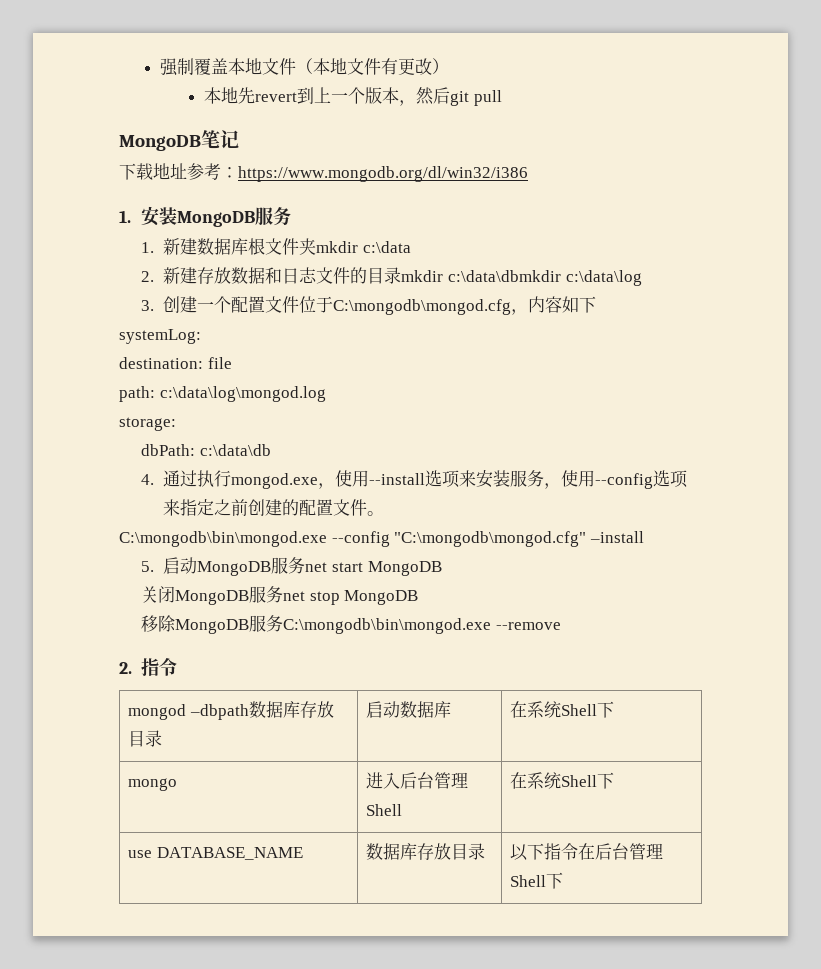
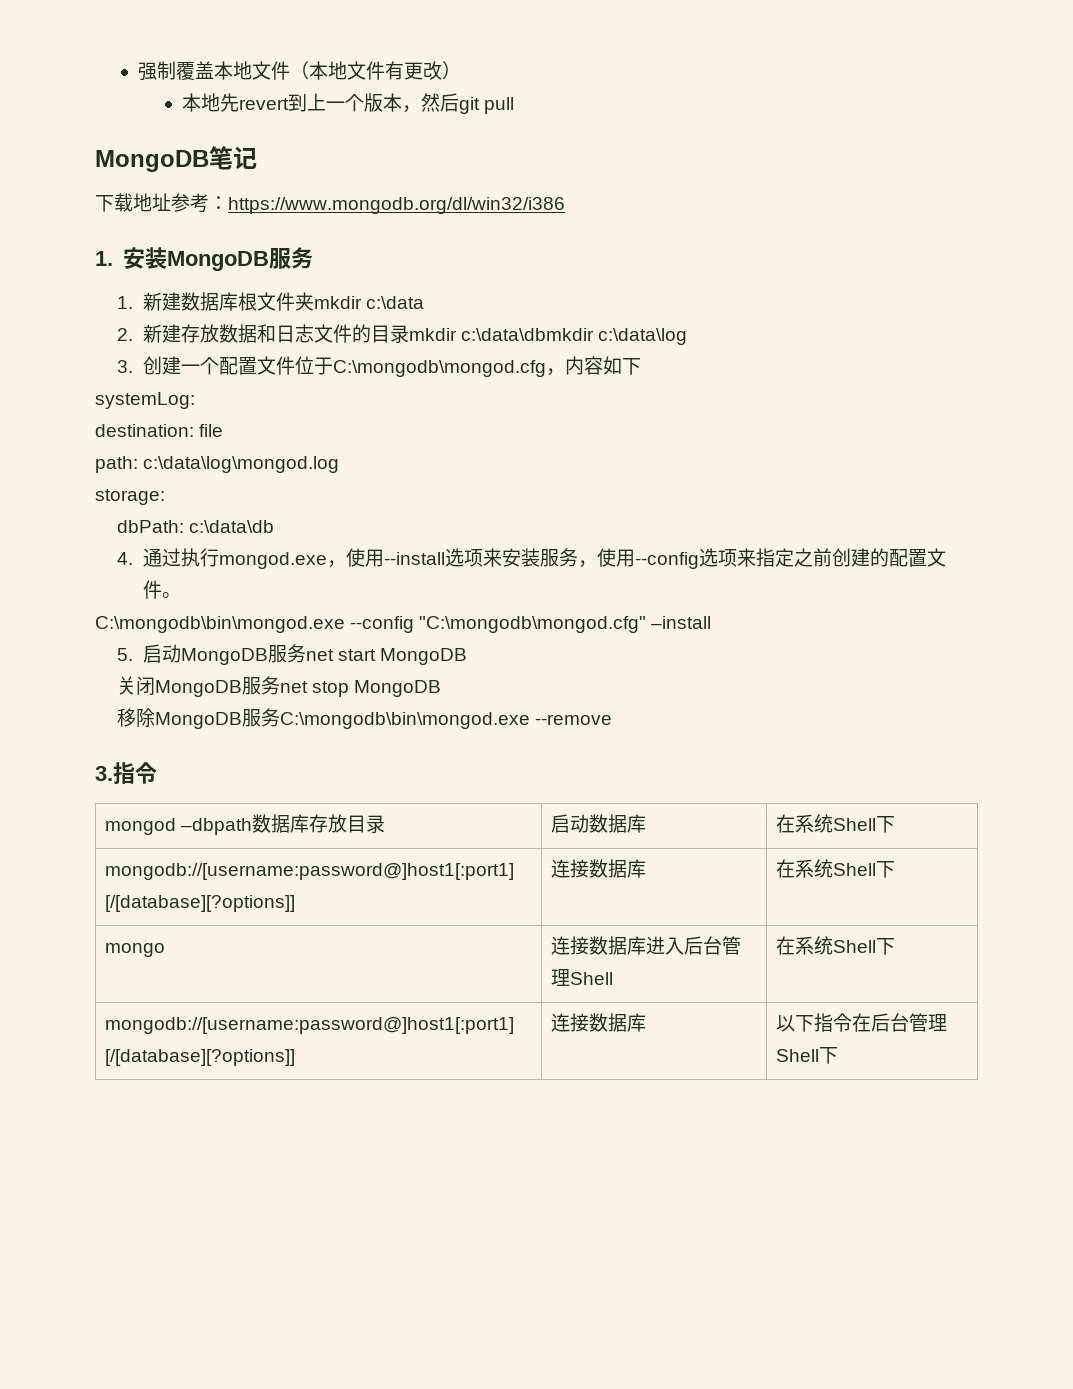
[119,662,132,674] 2. -> [95,766,113,781] 3.
(615, 709) none -> [105,863,515,880] [105,895,296,912] [551,859,647,878] [776,859,896,878] // mongodb://[username:password@]host1[:port1] [/[database][?options]] | 连接数据库 | 在系统Shell下
(178, 784) none -> [551,936,647,955] 连接数据库
[128,847,303,860] [366,843,486,860] use DATABASE_NAME | 数据库存放目录 -> [105,1017,515,1034] [105,1049,296,1066] [551,1013,647,1032] mongodb://[username:password@]host1[:port1] [/[database][?options]] | 连接数据库

